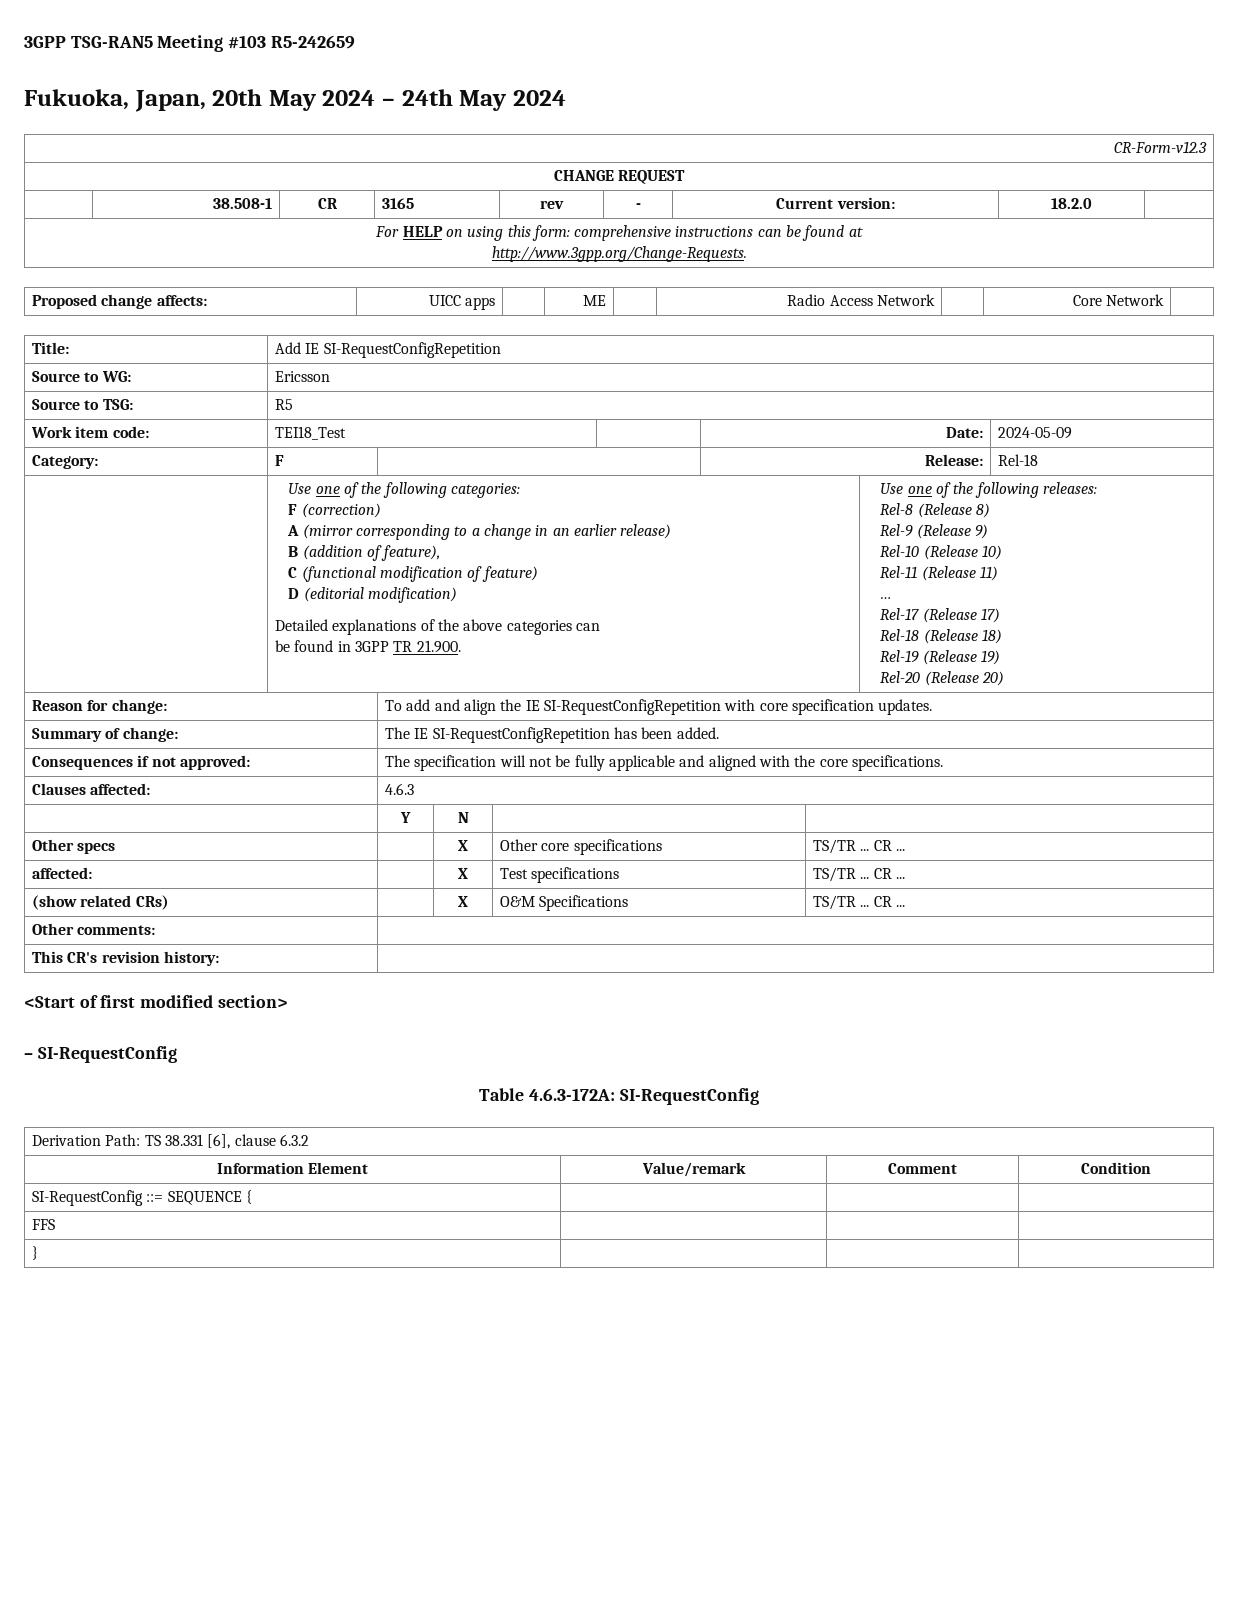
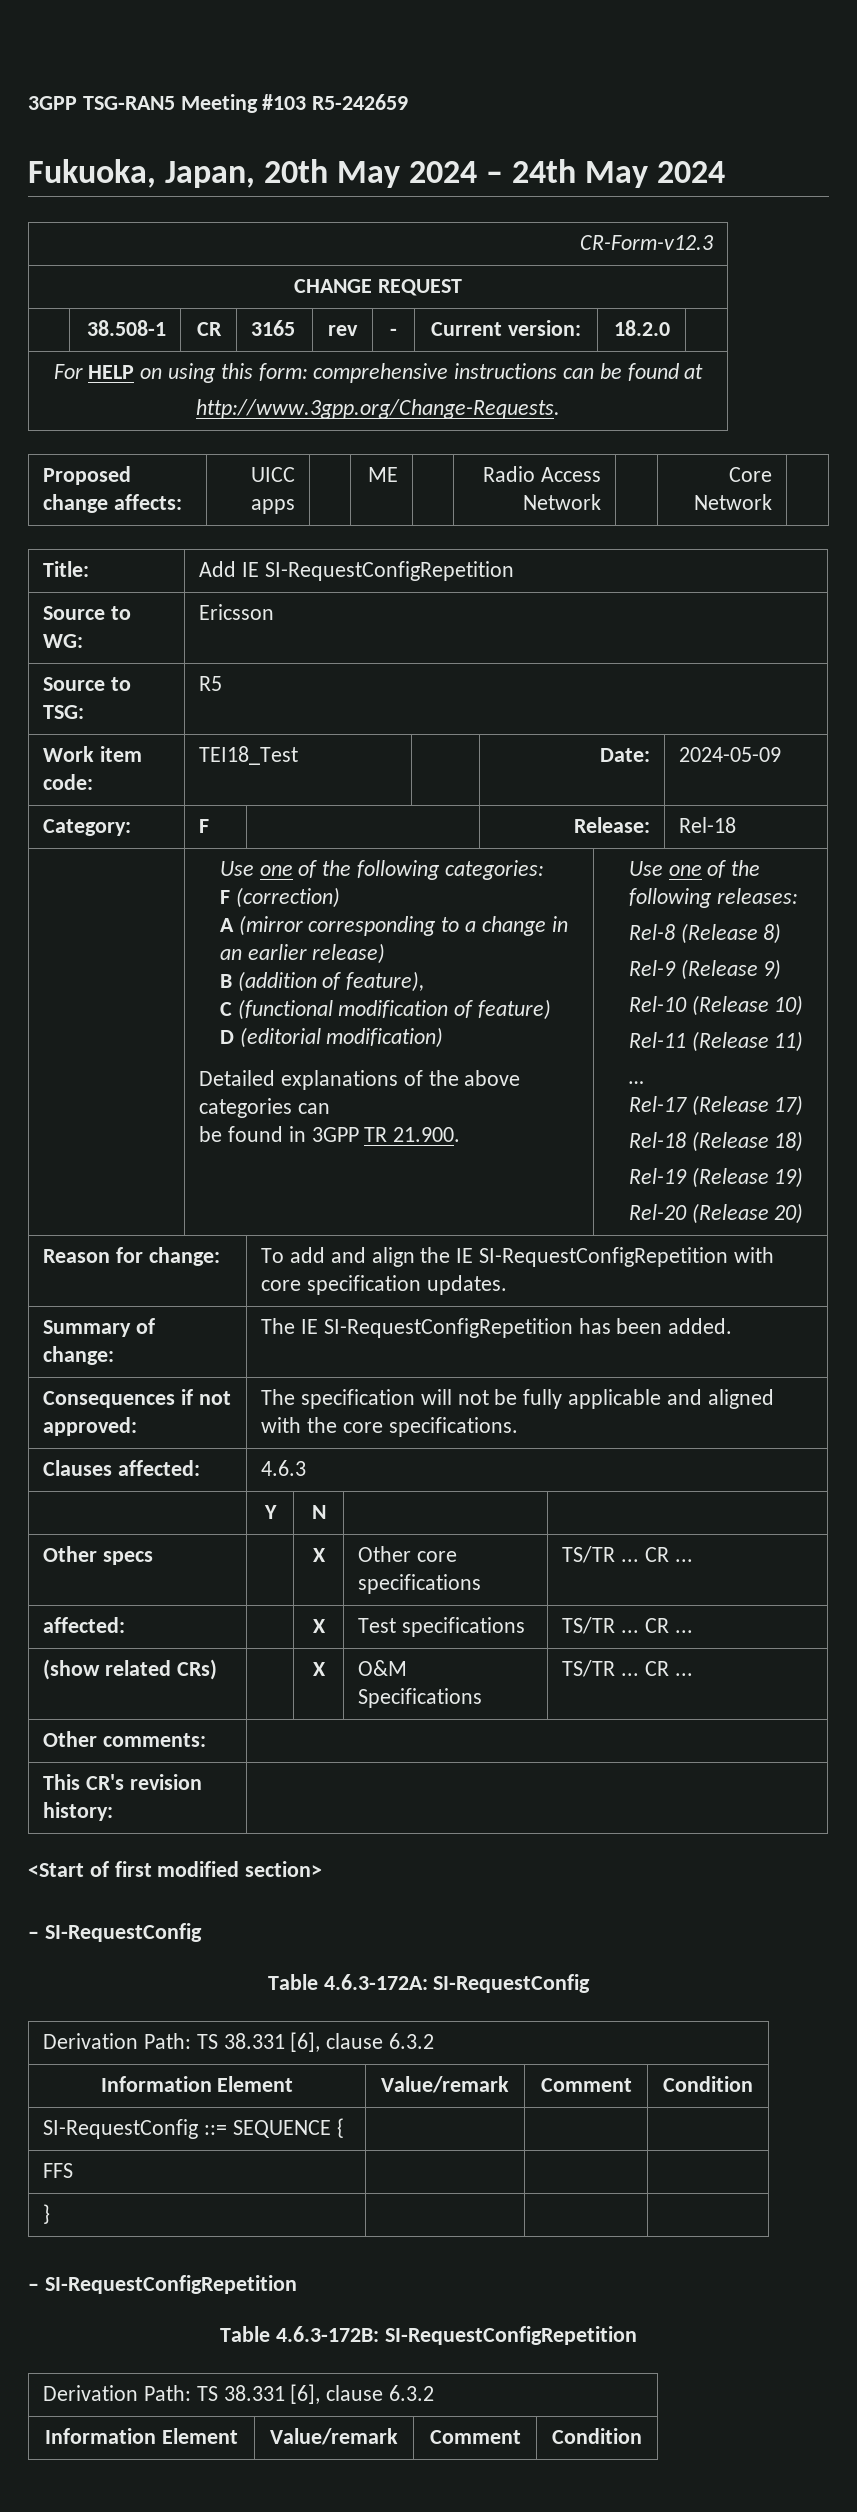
(39, 1253) none -> [28,2275,297,2294] [220,2326,637,2345] [43,2384,435,2404] [45,2428,238,2444] [270,2428,398,2445] [429,2430,521,2444] [552,2428,642,2444] // – SI-RequestConfigRepetition // Table 4.6.3-172B: SI-RequestConfigRepetition // Derivation Path: TS 38.331 [6], clause 6.3.2 // Information Element | Value/remark | Comment | Condition

